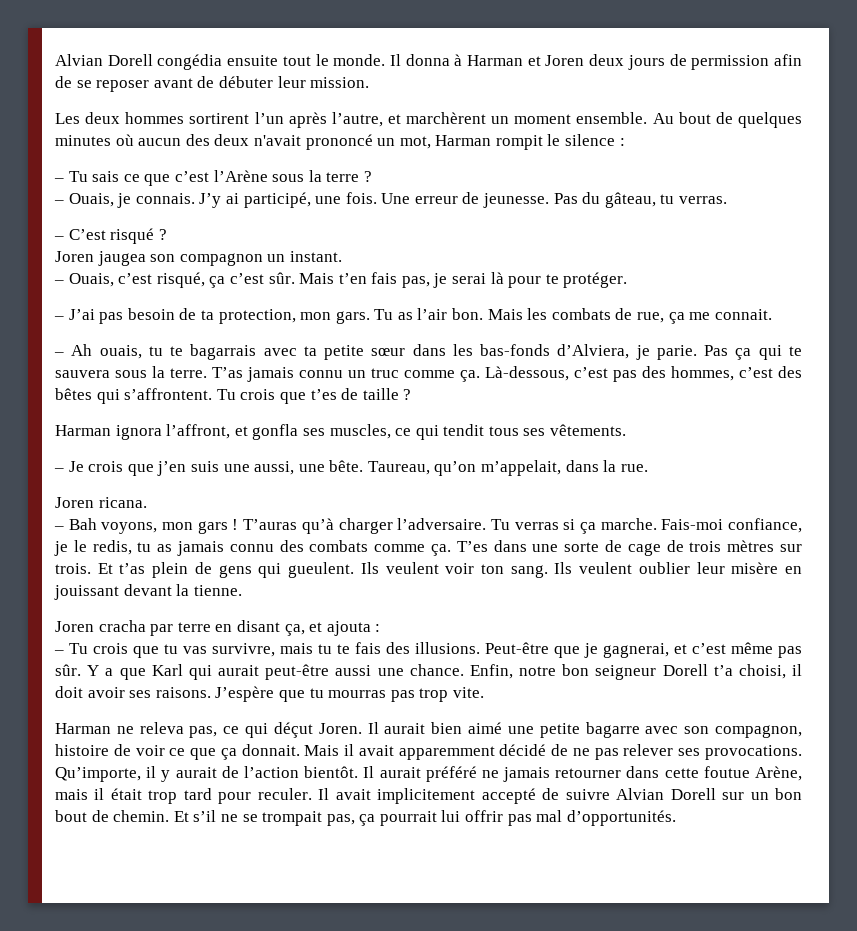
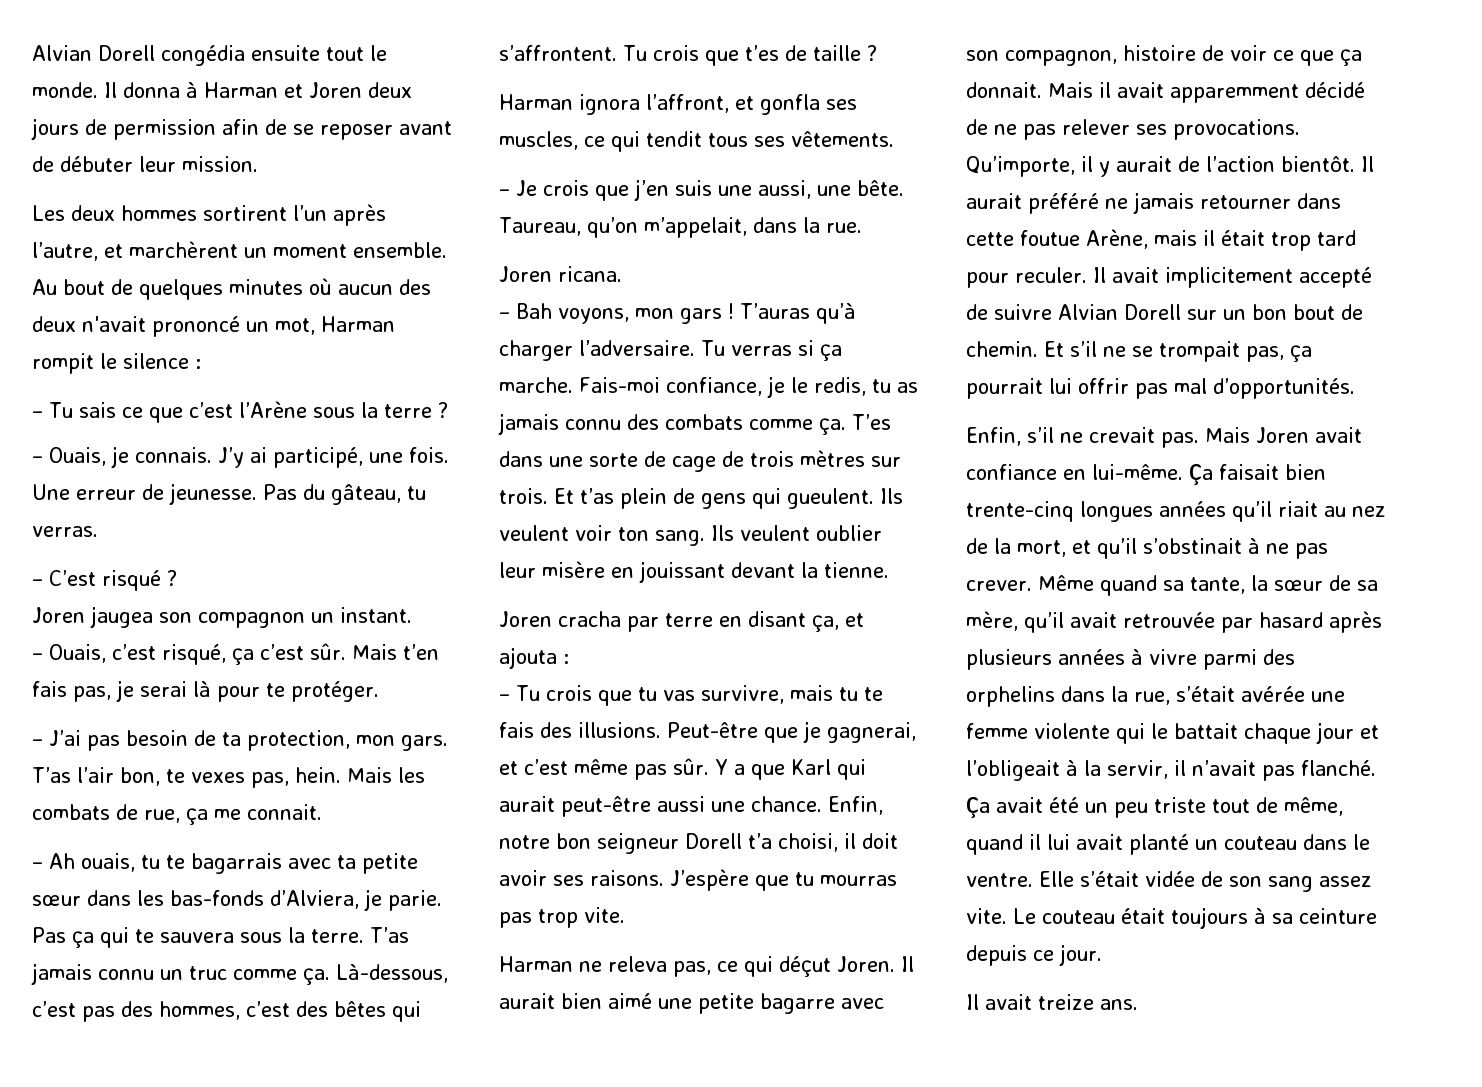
[374,308,484,320] Tu as l’air bon. -> [32,767,341,788] T’as l’air bon, te vexes pas, hein.
(676, 818) none -> [966,427,1362,448] [966,464,1326,485] [966,501,1386,522] [966,538,1328,559] [966,575,1378,596] [966,611,1382,633] [966,649,1295,670] [966,686,1345,707] [966,722,1379,744] [966,760,1376,781] [966,797,1343,818] [966,834,1370,855] [966,871,1372,892] [966,907,1377,929] [966,944,1102,966] [966,994,1138,1010] // Enfin, s’il ne crevait pas. Mais Joren avait confiance en lui-même. Ça faisait bien trente-cinq longues années qu’il riait au nez de la mort, et qu’il s’obstinait à ne pas crever. Même quand sa tante, la sœur de sa mère, qu’il avait retrouvée par hasard après plusieurs années à vivre parmi des orphelins dans la rue, s’était avérée une femme violente qui le battait chaque jour et l’obligeait à la servir, il n’avait pas flanché. Ça avait été un peu triste tout de même, quand il lui avait planté un couteau dans le ventre. Elle s’était vidée de son sang assez vite. Le couteau était toujours à sa ceinture depuis ce jour. // Il avait treize ans.

